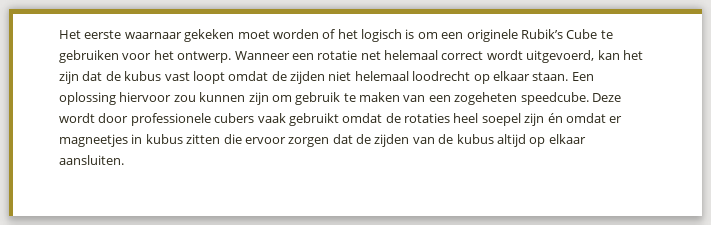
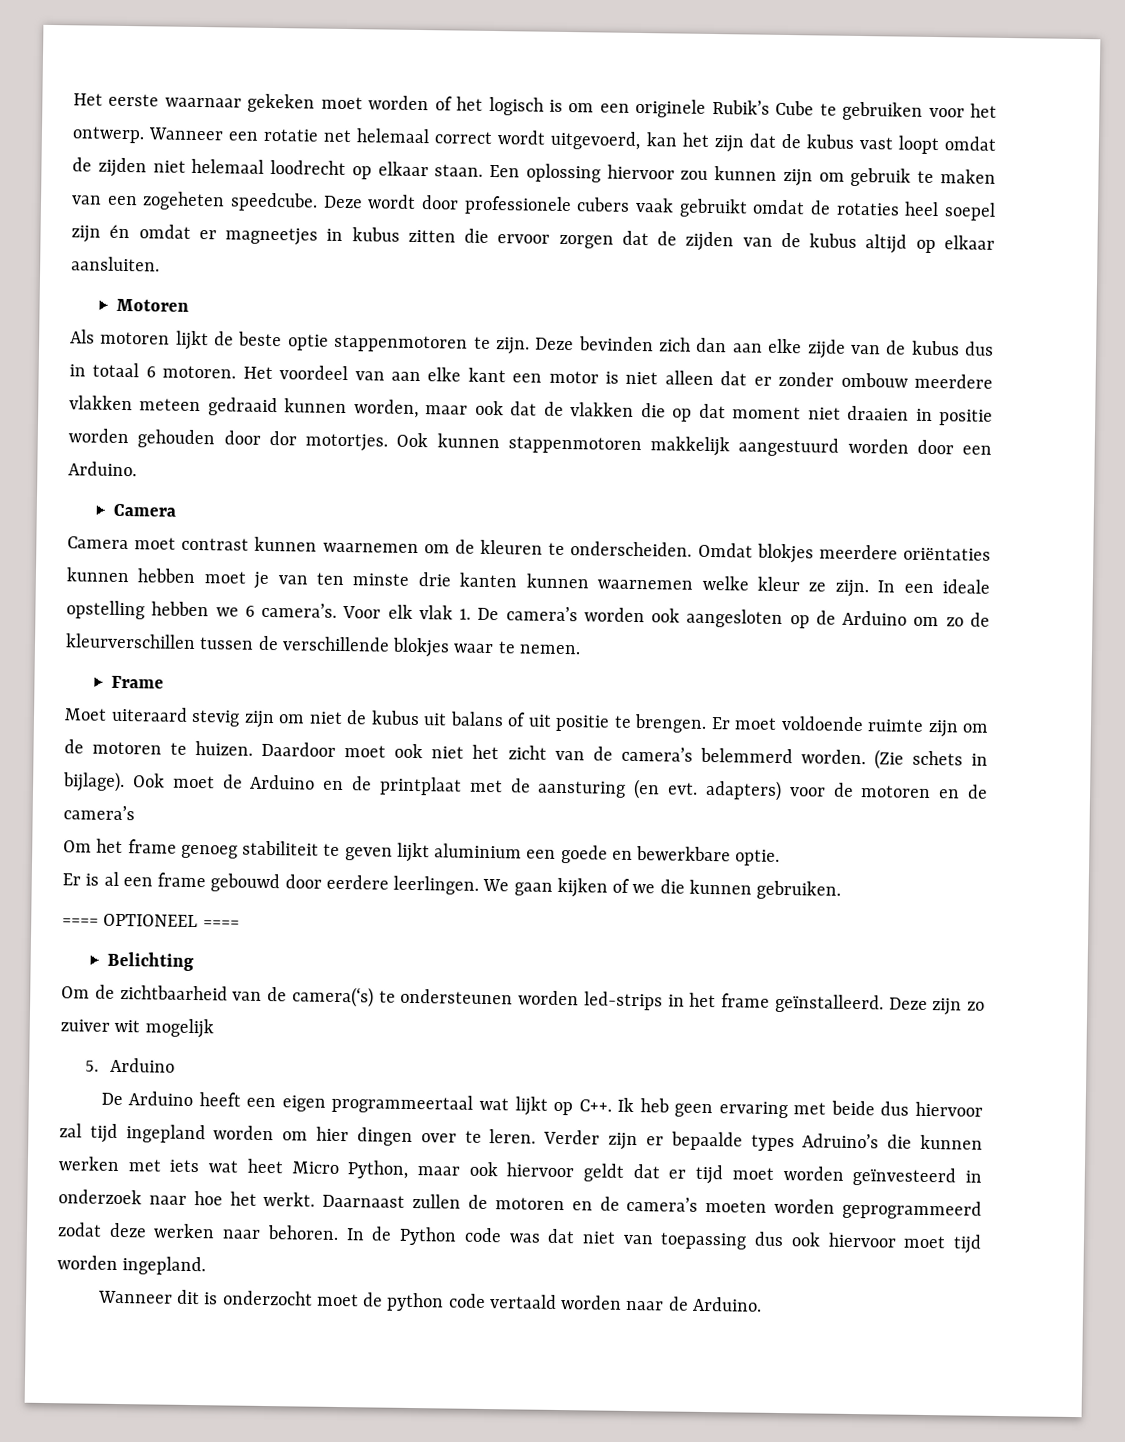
(124, 160) none -> [116,298,190,312] [70,329,994,359] [69,362,994,389] [69,395,994,426] [68,428,992,457] [68,461,137,477] [113,503,177,517] [67,536,991,564] [66,567,990,598] [66,600,991,629] [65,633,581,658] [111,675,165,689] [64,706,989,738] [64,739,988,770] [62,771,989,801] [63,805,135,821] [63,838,781,866] [62,871,842,900] [62,913,240,928] [107,951,195,972] [61,984,985,1016] [60,1018,214,1039] [84,1057,175,1073] [100,1091,983,1119] [59,1123,984,1152] [58,1156,983,1187] [58,1189,983,1220] [57,1222,982,1254] [57,1255,207,1276] [97,1289,762,1312] // Motoren // Als motoren lijkt de beste optie stappenmotoren te zijn. Deze bevinden zich dan aan elke zijde van de kubus dus in totaal 6 motoren. Het voordeel van aan elke kant een motor is niet alleen dat er zonder ombouw meerdere vlakken meteen gedraaid kunnen worden, maar ook dat de vlakken die op dat moment niet draaien in positie worden gehouden door dor motortjes. Ook kunnen stappenmotoren makkelijk aangestuurd worden door een Arduino. // Camera // Camera moet contrast kunnen waarnemen om de kleuren te onderscheiden. Omdat blokjes meerdere oriëntaties kunnen hebben moet je van ten minste drie kanten kunnen waarnemen welke kleur ze zijn. In een ideale opstelling hebben we 6 camera’s. Voor elk vlak 1. De camera’s worden ook aangesloten op de Arduino om zo de kleurverschillen tussen de verschillende blokjes waar te nemen. // Frame // Moet uiteraard stevig zijn om niet de kubus uit balans of uit positie te brengen. Er moet voldoende ruimte zijn om de motoren te huizen. Daardoor moet ook niet het zicht van de camera’s belemmerd worden. (Zie schets in bijlage). Ook moet de Arduino en de printplaat met de aansturing (en evt. adapters) voor de motoren en de camera’s // Om het frame genoeg stabiliteit te geven lijkt aluminium een goede en bewerkbare optie. // Er is al een frame gebouwd door eerdere leerlingen. We gaan kijken of we die kunnen gebruiken. // ==== OPTIONEEL ==== // Belichting // Om de zichtbaarheid van de camera(‘s) te ondersteunen worden led-strips in het frame geïnstalleerd. Deze zijn zo zuiver wit mogelijk // 5. Arduino // De Arduino heeft een eigen programmeertaal wat lijkt op C++. Ik heb geen ervaring met beide dus hiervoor zal tijd ingepland worden om hier dingen over te leren. Verder zijn er bepaalde types Adruino’s die kunnen werken met iets wat heet Micro Python, maar ook hiervoor geldt dat er tijd moet worden geïnvesteerd in onderzoek naar hoe het werkt. Daarnaast zullen de motoren en de camera’s moeten worden geprogrammeerd zodat deze werken naar behoren. In de Python code was dat niet van toepassing dus ook hiervoor moet tijd worden ingepland. // Wanneer dit is onderzocht moet de python code vertaald worden naar de Arduino.

